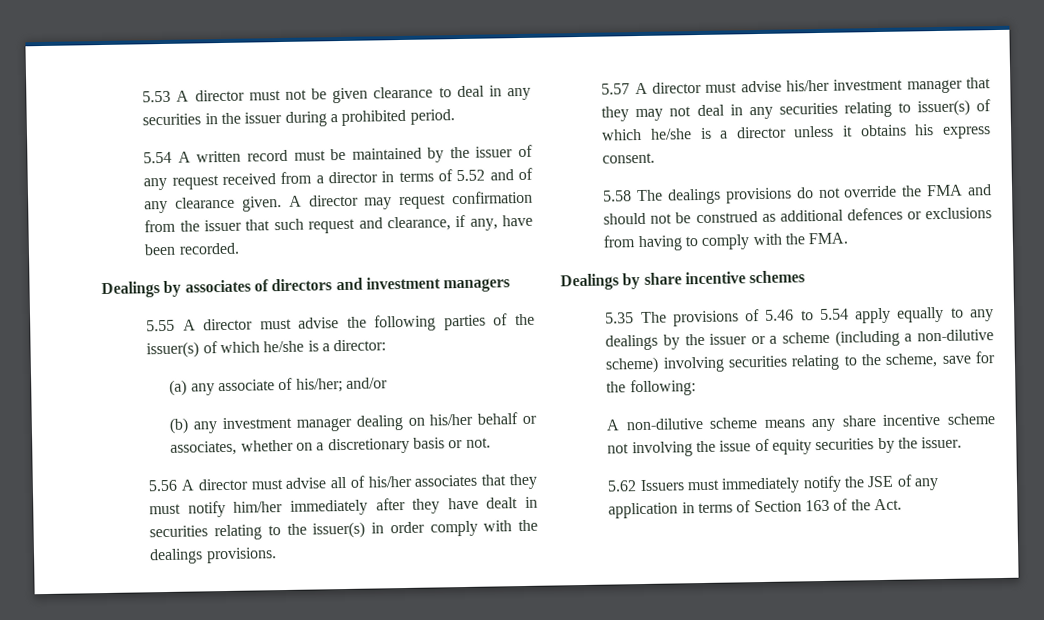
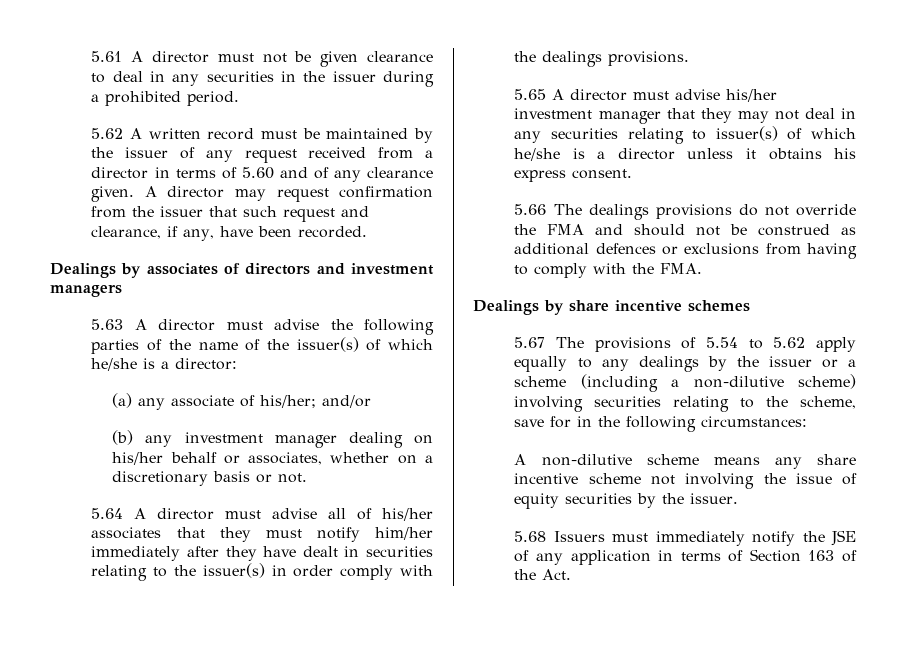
[142,90,172,103] 5.53 -> [91,51,123,62] 5.61
[143,151,173,164] 5.54 -> [91,128,124,139] 5.62
[456,169,486,182] 5.52 -> [241,167,274,179] 5.60
[146,319,176,332] 5.55 -> [91,319,124,330] 5.63
(535, 319) none -> [198,339,289,351] name of the
[148,479,178,492] 5.56 -> [91,508,124,519] 5.64
[601,83,631,95] 5.57 -> [514,89,547,100] 5.65
[603,190,633,202] 5.58 -> [514,204,547,215] 5.66
[605,312,635,324] 5.35 -> [514,337,546,348] 5.67
[765,308,849,321] 5.46 to 5.54 -> [706,337,806,349] 5.54 to 5.62
[606,379,696,397] the following: -> [577,416,808,432] in the following circumstances:
[607,480,638,492] 5.62 -> [514,531,547,542] 5.68

